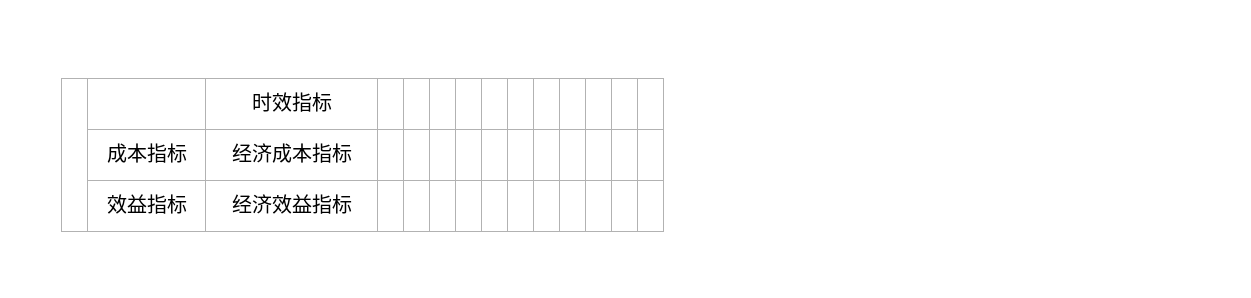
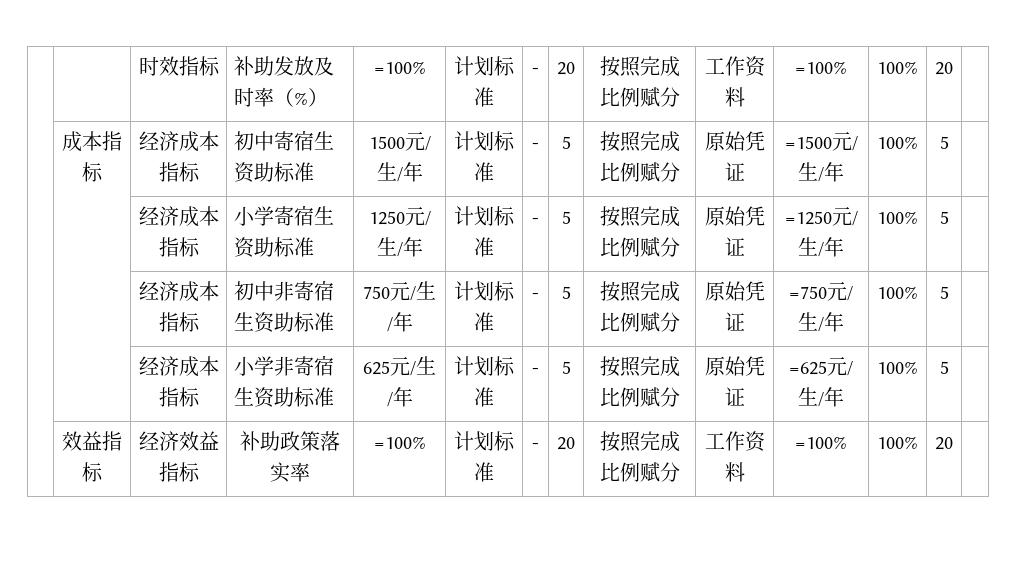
(332, 102) | | | | | | | | | -> [234,56,335,76] [234,87,329,107] [373,61,426,74] [454,56,515,76] [474,87,494,107] [532,68,539,74] [557,62,575,75] [599,56,680,77] [599,87,680,107] [704,56,766,77] [724,87,745,107] [795,61,847,74] [877,61,918,74] [935,62,953,75] 补助发放及时率（%） | =100% | 计划标准 | - | 20 | 按照完成比例赋分 | 工作资料 | =100% | 100% | 20
(352, 153) | | | | | | | | | -> [234,130,335,151] [234,162,315,183] [368,132,431,151] [376,162,423,182] [454,131,515,151] [474,162,494,182] [532,143,539,149] [561,136,571,149] [599,131,680,152] [599,162,680,182] [704,131,765,151] [724,162,745,181] [784,132,858,151] [798,162,844,182] [877,136,918,149] [939,136,949,149] [138,206,219,227] [158,237,200,257] [234,205,335,226] [234,237,315,258] [368,207,431,226] [376,237,423,257] [454,206,515,226] [474,237,494,257] [532,218,539,224] [561,211,571,224] [599,206,680,227] [599,237,680,257] [704,206,765,226] [724,237,745,256] [784,207,858,226] [798,237,844,257] [877,211,918,224] [939,211,949,224] [138,281,219,302] [158,312,200,332] [234,280,335,301] [234,312,335,333] [363,281,436,301] [386,312,413,332] [454,281,515,301] [474,312,494,332] [532,293,539,299] [561,286,571,299] [599,281,680,302] [599,312,680,332] [704,281,765,301] [724,312,745,331] [789,282,853,301] [798,312,844,332] [877,286,918,299] [939,286,949,299] [138,356,219,377] [158,387,200,407] [234,355,335,376] [234,387,335,408] [363,356,436,376] [386,387,413,407] [454,356,515,376] [474,387,494,407] [532,368,539,374] [561,361,571,374] [599,356,680,377] [599,387,680,407] [704,356,765,376] [724,387,745,406] [789,357,853,376] [798,387,844,407] [877,361,918,374] [939,361,949,374] 初中寄宿生资助标准 | 1500元/生/年 | 计划标准 | - | 5 | 按照完成比例赋分 | 原始凭证 | =1500元/生/年 | 100% | 5 | // | | 经济成本指标 | 小学寄宿生资助标准 | 1250元/生/年 | 计划标准 | - | 5 | 按照完成比例赋分 | 原始凭证 | =1250元/生/年 | 100% | 5 | // | | 经济成本指标 | 初中非寄宿生资助标准 | 750元/生/年 | 计划标准 | - | 5 | 按照完成比例赋分 | 原始凭证 | =750元/生/年 | 100% | 5 | // | | 经济成本指标 | 小学非寄宿生资助标准 | 625元/生/年 | 计划标准 | - | 5 | 按照完成比例赋分 | 原始凭证 | =625元/生/年 | 100% | 5
(352, 204) | | | | | | | | | -> [240,431,340,451] [270,462,310,483] [373,436,426,449] [454,431,515,451] [474,462,494,482] [532,443,539,449] [557,437,575,450] [599,431,680,452] [599,462,680,482] [704,431,766,452] [724,462,745,482] [795,436,847,449] [877,436,918,449] [935,437,953,450] 补助政策落实率 | =100% | 计划标准 | - | 20 | 按照完成比例赋分 | 工作资料 | =100% | 100% | 20

